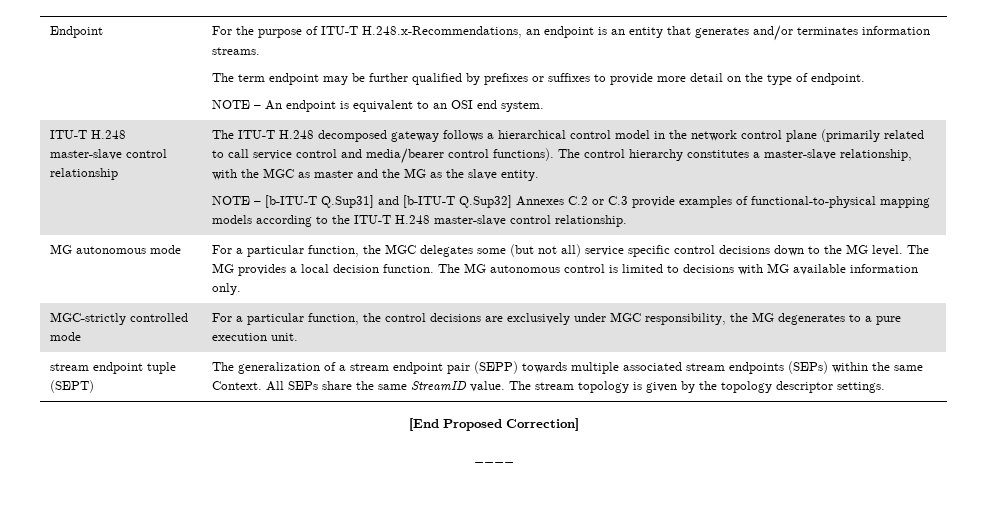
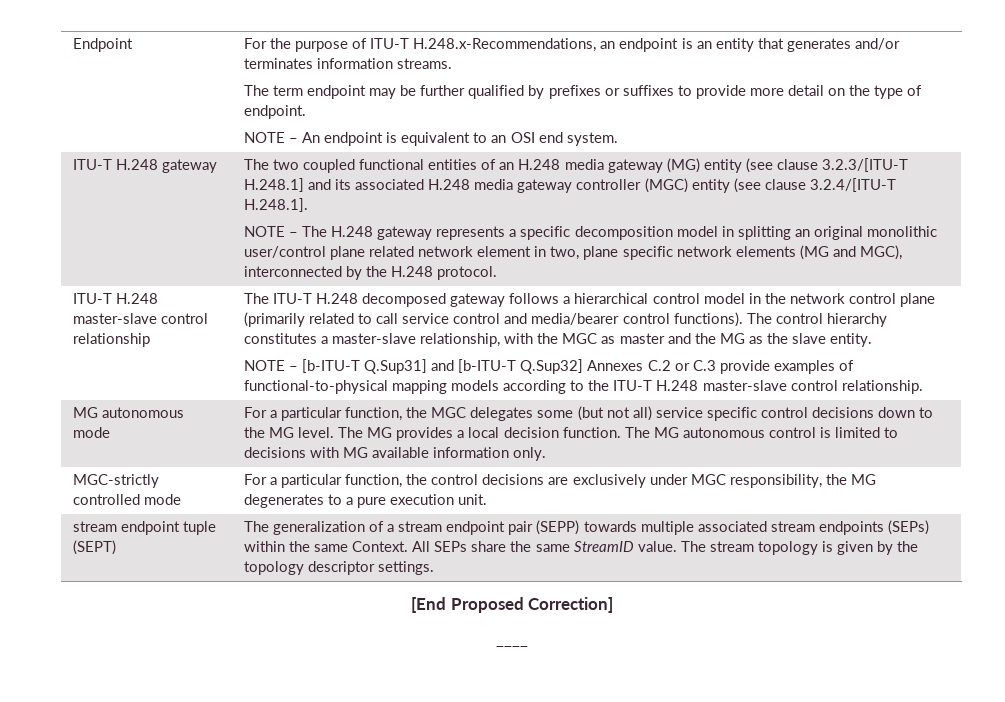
(544, 106) none -> [73,159,218,173] [244,158,908,173] [244,178,896,193] [244,198,309,212] [244,226,937,240] [244,245,902,260] [244,266,498,280] // ITU-T H.248 gateway | The two coupled functional entities of an H.248 media gateway (MG) entity (see clause 3.2.3/[ITU-T H.248.1] and its associated H.248 media gateway controller (MGC) entity (see clause 3.2.4/[ITU-T H.248.1]. // NOTE – The H.248 gateway represents a specific decomposition model in splitting an original monolithic user/control plane related network element in two, plane specific network elements (MG and MGC), interconnected by the H.248 protocol.

